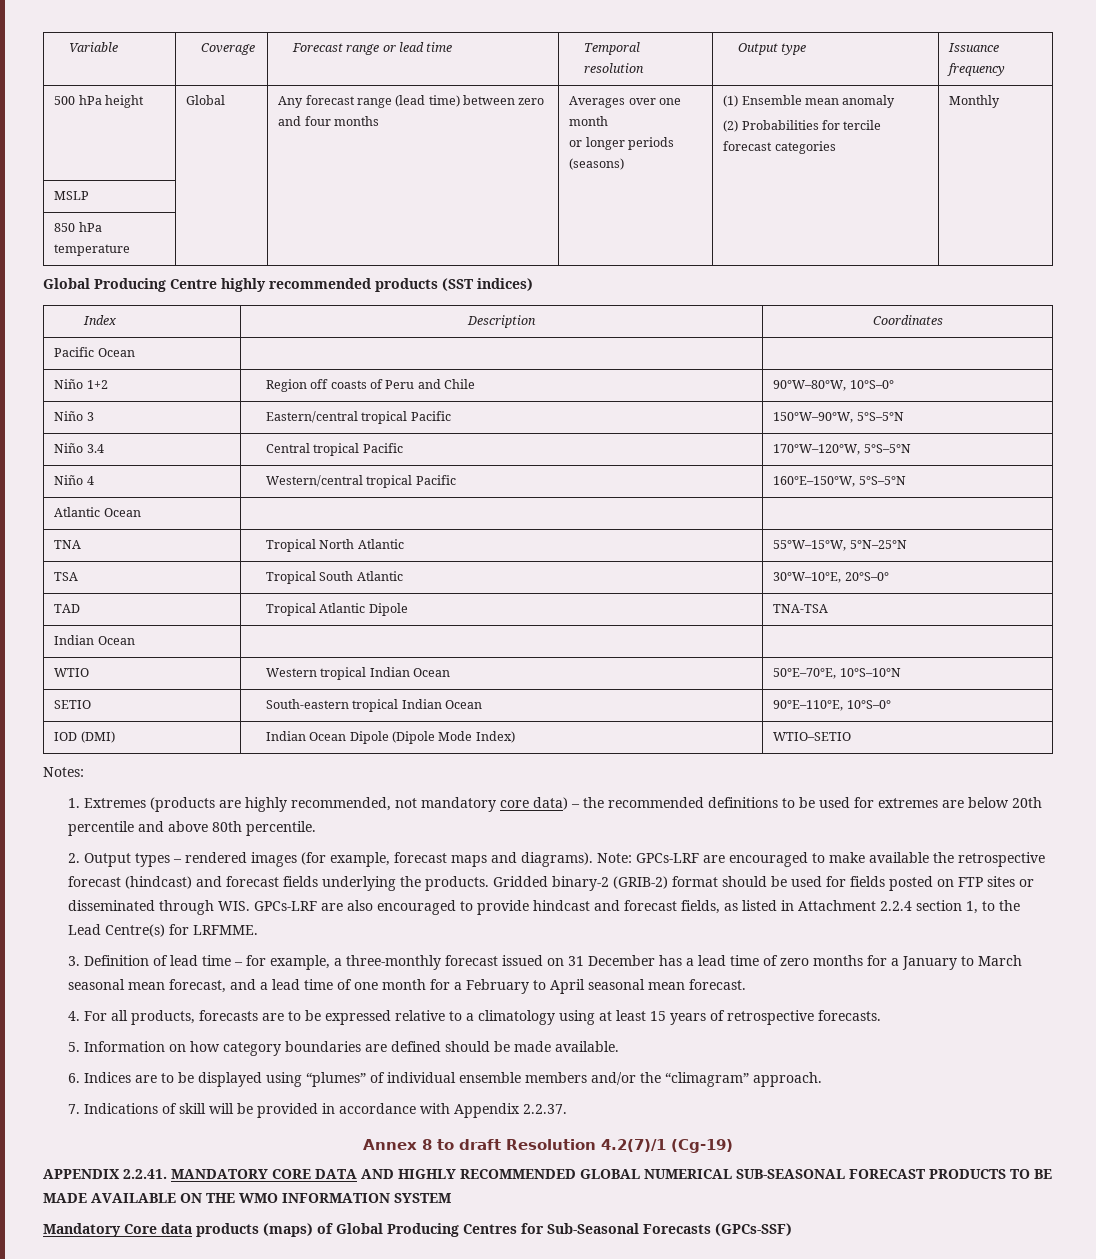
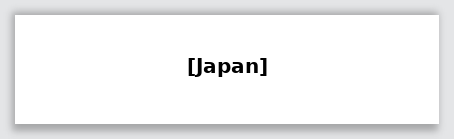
[68,42,118,52] [200,43,255,55] [291,42,453,55] [583,42,640,55] [583,63,644,73] [737,43,807,55] [948,43,1000,52] [947,63,1006,76] [54,95,144,108] [186,95,226,105] [278,95,545,108] [278,116,379,126] [569,96,681,108] [569,116,609,126] [569,137,674,150] [569,158,625,170] [723,95,896,108] [723,120,882,132] [723,141,836,154] [949,95,1001,108] [54,191,90,200] [54,222,102,232] [54,244,131,256] [43,278,533,292] [82,315,116,325] [467,315,536,328] [872,315,943,325] [54,347,135,357] [54,379,108,389] [265,379,476,392] [773,380,894,391] [54,411,94,421] [265,411,451,424] [773,412,904,423] [54,443,104,453] [265,443,403,456] [773,444,911,455] [54,475,94,485] [265,475,456,488] [773,476,906,487] [54,507,141,517] [54,540,82,549] [265,539,404,552] [773,540,907,551] [54,572,79,581] [265,571,403,584] [773,572,889,583] [54,604,81,613] [265,603,408,616] [773,604,829,613] [54,635,135,645] [54,668,90,677] [265,667,450,680] [773,668,901,679] [54,700,92,709] [265,699,482,712] [773,700,891,711] [54,731,115,743] [265,731,515,744] [773,732,852,741] [43,767,84,777] [67,797,1042,812] [67,821,316,836] [67,852,1045,867] [67,876,1034,891] [67,900,1020,915] [67,924,258,937] [67,955,1022,970] [67,979,746,994] [67,1010,881,1025] [67,1041,619,1056] [67,1072,822,1087] [67,1103,567,1118] [363,1139,733,1153] [43,1169,1052,1179] [43,1193,451,1203] [43,1223,792,1237] Variable | Coverage | Forecast range or lead time | Temporal resolution | Output type | Issuance frequency // 500 hPa height | Global | Any forecast range (lead time) between zero and four months | Averages over one month // or longer periods (seasons) | (1) Ensemble mean anomaly // (2) Probabilities for tercile forecast categories | Monthly // MSLP | | | | | // 850 hPa temperature | | | | | // Global Producing Centre highly recommended products (SST indices) // Index | Description | Coordinates // Pacific Ocean | | // Niño 1+2 | Region off coasts of Peru and Chile | 90°W–80°W, 10°S–0° // Niño 3 | Eastern/central tropical Pacific | 150°W–90°W, 5°S–5°N // Niño 3.4 | Central tropical Pacific | 170°W–120°W, 5°S–5°N // Niño 4 | Western/central tropical Pacific | 160°E–150°W, 5°S–5°N // Atlantic Ocean | | // TNA | Tropical North Atlantic | 55°W–15°W, 5°N–25°N // TSA | Tropical South Atlantic | 30°W–10°E, 20°S–0° // TAD | Tropical Atlantic Dipole | TNA-TSA // Indian Ocean | | // WTIO | Western tropical Indian Ocean | 50°E–70°E, 10°S–10°N // SETIO | South-eastern tropical Indian Ocean | 90°E–110°E, 10°S–0° // IOD (DMI) | Indian Ocean Dipole (Dipole Mode Index) | WTIO–SETIO // Notes: // 1. Extremes (products are highly recommended, not mandatory core data) – the recommended definitions to be used for extremes are below 20th percentile and above 80th percentile. // 2. Output types – rendered images (for example, forecast maps and diagrams). Note: GPCs-LRF are encouraged to make available the retrospective forecast (hindcast) and forecast fields underlying the products. Gridded binary-2 (GRIB-2) format should be used for fields posted on FTP sites or disseminated through WIS. GPCs-LRF are also encouraged to provide hindcast and forecast fields, as listed in Attachment 2.2.4 section 1, to the Lead Centre(s) for LRFMME. // 3. Definition of lead time – for example, a three-monthly forecast issued on 31 December has a lead time of zero months for a January to March seasonal mean forecast, and a lead time of one month for a February to April seasonal mean forecast. // 4. For all products, forecasts are to be expressed relative to a climatology using at least 15 years of retrospective forecasts. // 5. Information on how category boundaries are defined should be made available. // 6. Indices are to be displayed using “plumes” of individual ensemble members and/or the “climagram” approach. // 7. Indications of skill will be provided in accordance with Appendix 2.2.37. // Annex 8 to draft Resolution 4.2(7)/1 (Cg-19) // APPENDIX 2.2.41. MANDATORY CORE DATA AND HIGHLY RECOMMENDED GLOBAL NUMERICAL SUB‑SEASONAL FORECAST PRODUCTS TO BE MADE AVAILABLE ON THE WMO INFORMATION SYSTEM // Mandatory Core data products (maps) of Global Producing Centres for Sub‑Seasonal Forecasts (GPCs‑SSF) -> [186,58,268,77] [Japan]

